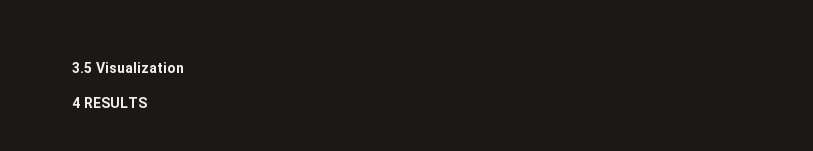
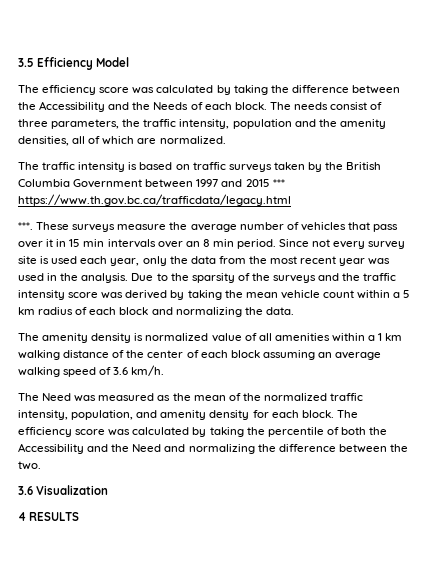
(92, 67) none -> [37,57,130,70] [18,85,400,95] [18,101,383,112] [18,119,386,129] [18,136,226,146] [18,162,382,172] [18,179,285,188] [18,194,291,206] [18,222,399,232] [18,239,406,249] [18,256,391,266] [18,273,397,283] [18,290,411,300] [18,307,294,317] [18,333,403,343] [18,350,382,360] [18,365,165,377] [18,393,364,402] [18,410,358,420] [18,427,388,437] [18,443,408,454] [18,461,41,470] [18,486,33,495] Efficiency Model // The efficiency score was calculated by taking the difference between the Accessibility and the Needs of each block. The needs consist of three parameters, the traffic intensity, population and the amenity densities, all of which are normalized. // The traffic intensity is based on traffic surveys taken by the British Columbia Government between 1997 and 2015 *** https://www.th.gov.bc.ca/trafficdata/legacy.html // ***. These surveys measure the average number of vehicles that pass over it in 15 min intervals over an 8 min period. Since not every survey site is used each year, only the data from the most recent year was used in the analysis. Due to the sparsity of the surveys and the traffic intensity score was derived by taking the mean vehicle count within a 5 km radius of each block and normalizing the data. // The amenity density is normalized value of all amenities within a 1 km walking distance of the center of each block assuming an average walking speed of 3.6 km/h. // The Need was measured as the mean of the normalized traffic intensity, population, and amenity density for each block. The efficiency score was calculated by taking the percentile of both the Accessibility and the Need and normalizing the difference between the two. // 3.6

